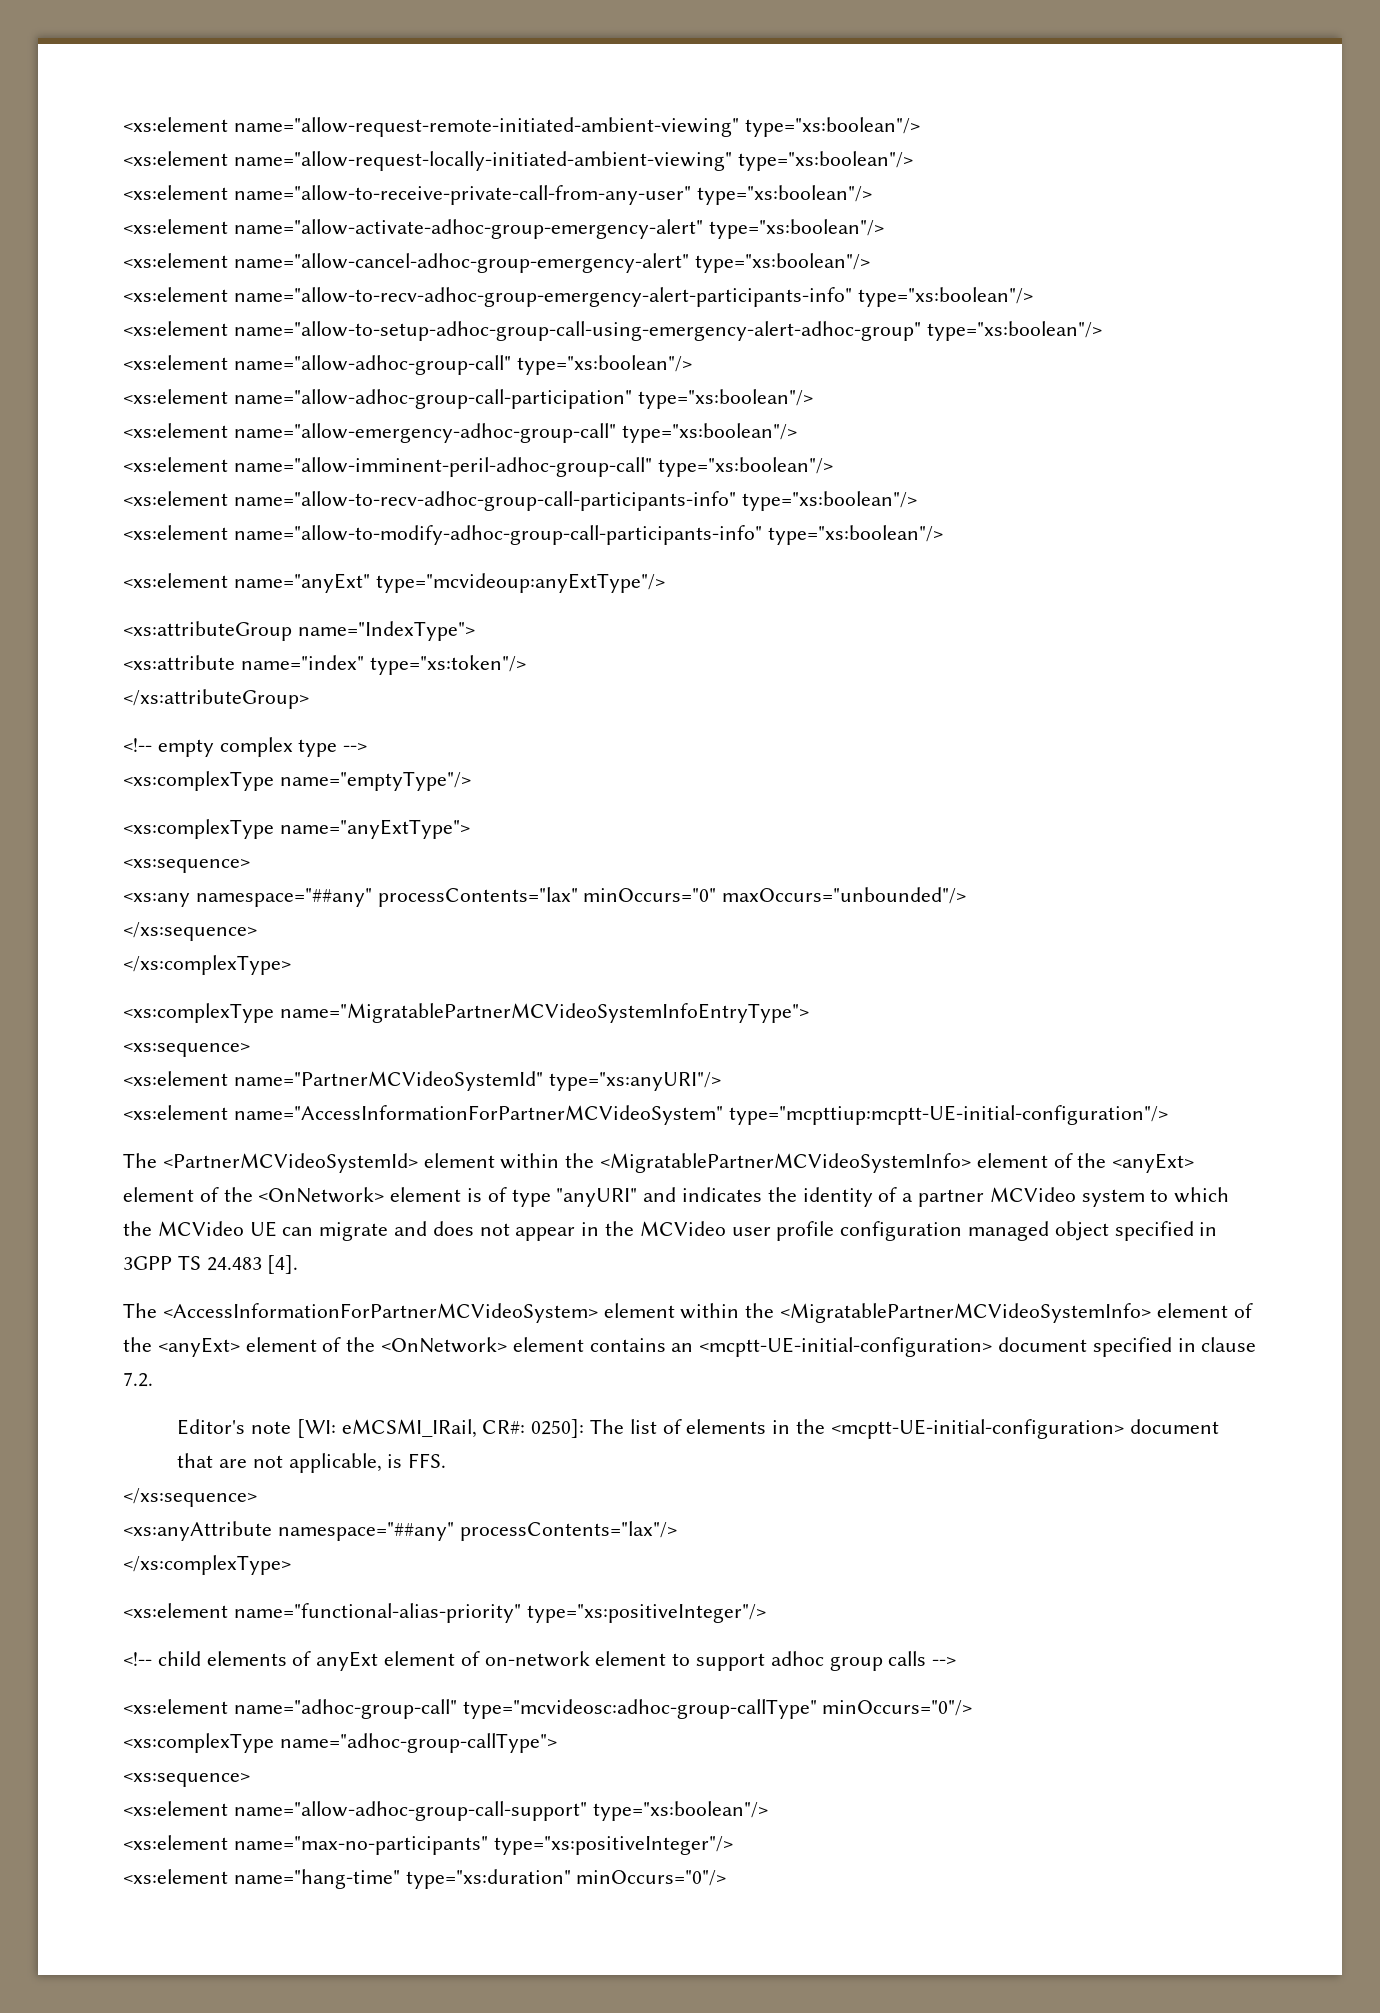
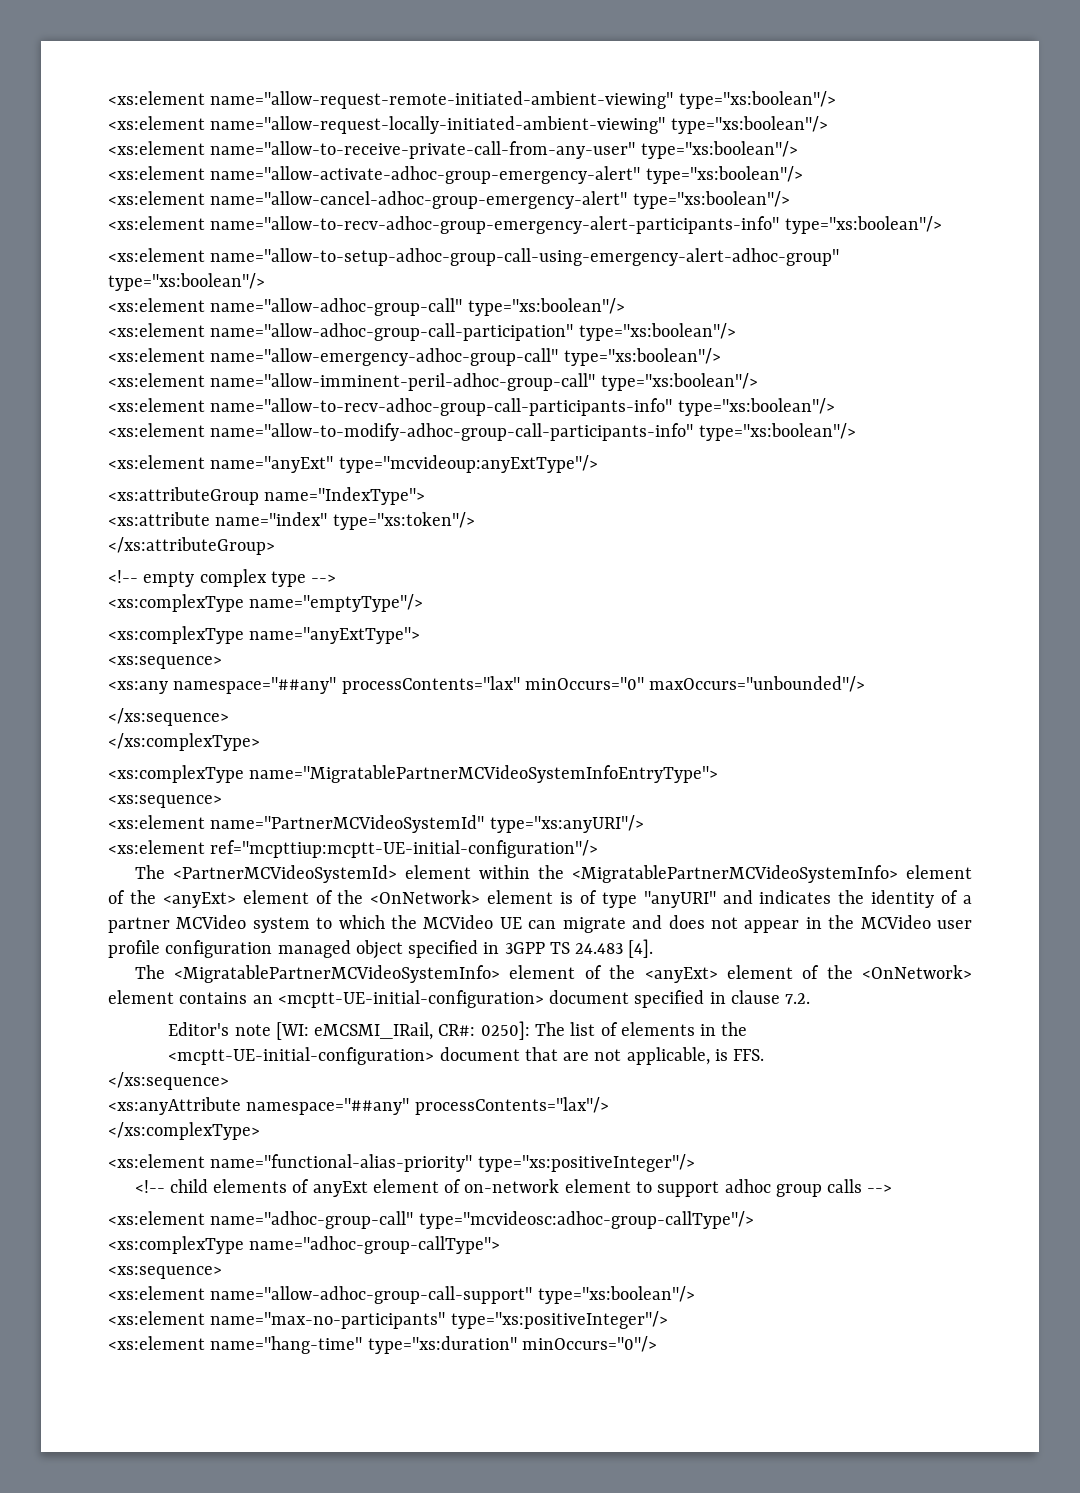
[233,1105,1168,1125] name="AccessInformationForPartnerMCVideoSystem" type="mcpttiup:mcptt-UE-initial-configuration"/> -> [210,840,599,858] ref="mcpttiup:mcptt-UE-initial-configuration"/>
[162,1303,775,1323] <AccessInformationForPartnerMCVideoSystem> element within the -> (165, 972) none
[462,1699,973,1719] type="mcvideosc:adhoc-group-callType" minOccurs="0"/> -> [418,1211,754,1229] type="mcvideosc:adhoc-group-callType"/>

